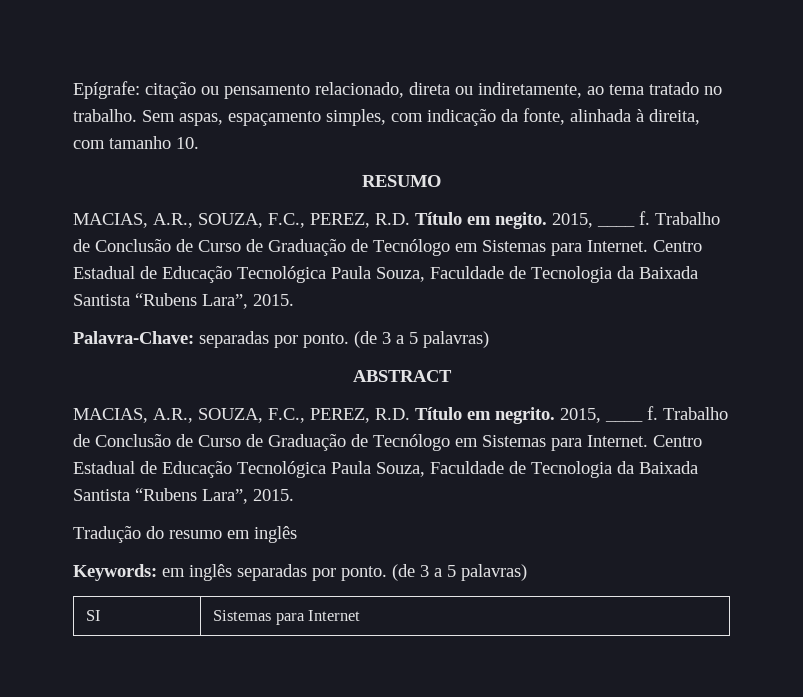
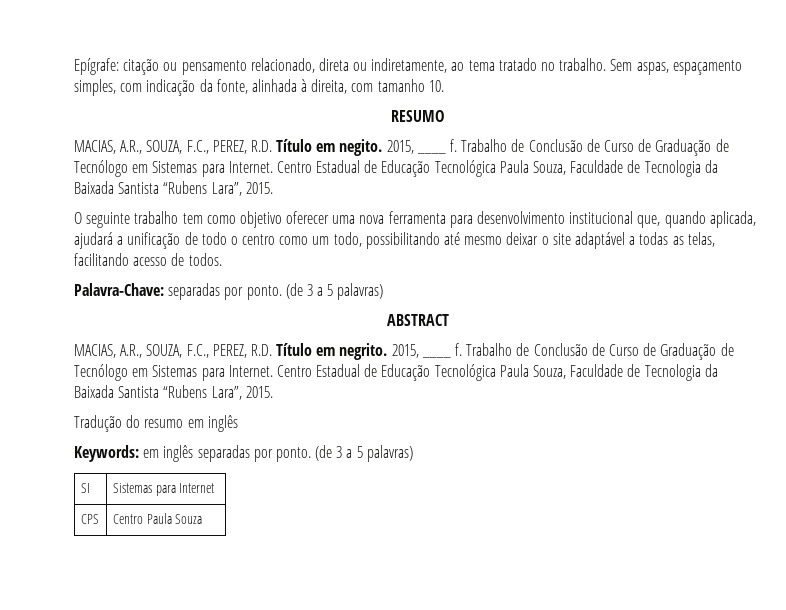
(294, 300) none -> [74,211,756,228] [74,232,715,249] [74,253,222,266] // O seguinte trabalho tem como objetivo oferecer uma nova ferramenta para desenvolvimento institucional que, quando aplicada, ajudará a unificação de todo o centro como um todo, possibilitando até mesmo deixar o site adaptável a todas as telas, facilitando acesso de todos.
(361, 615) none -> [80,514,99,524] [112,513,203,524] // CPS | Centro Paula Souza

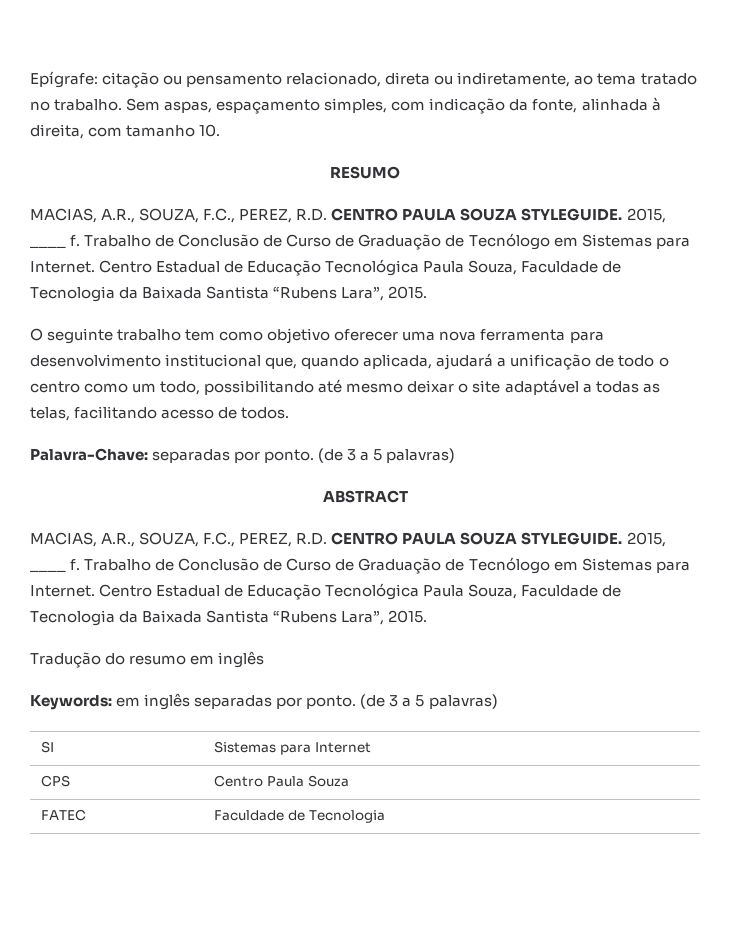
[276,139,383,156] Título em negito. -> [331,208,623,221] CENTRO PAULA SOUZA STYLEGUIDE.
[276,343,388,360] Título em negrito. -> [331,532,623,545] CENTRO PAULA SOUZA STYLEGUIDE.
(203, 519) none -> [41,809,87,821] [214,810,385,823] // FATEC | Faculdade de Tecnologia

